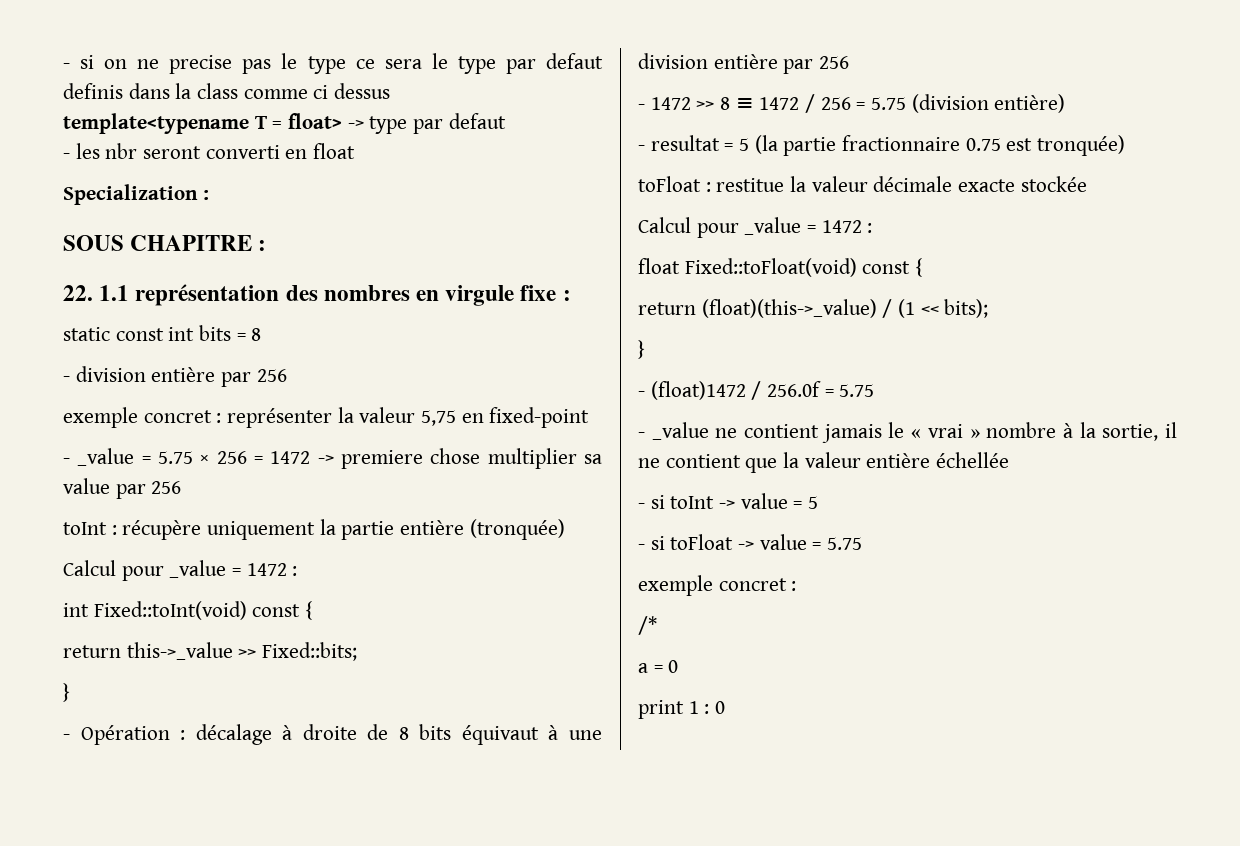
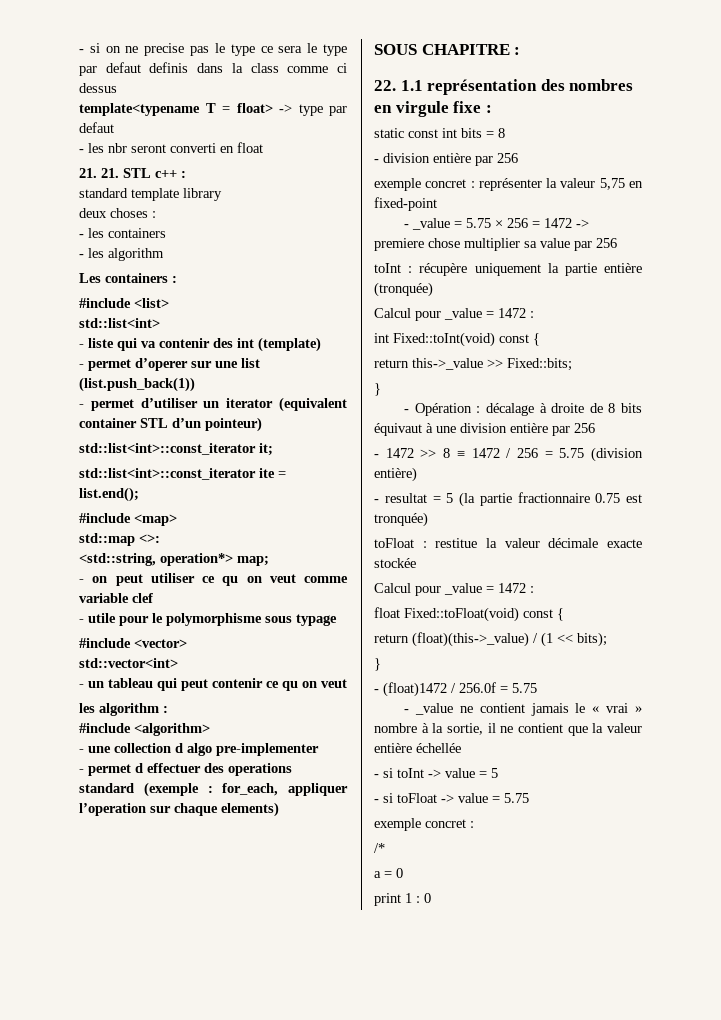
[63,184,209,205] Specialization : -> [79,168,186,178] [79,188,222,201] [79,208,156,218] [79,228,166,238] [79,248,164,261] [79,273,177,283] [79,298,169,308] [79,318,160,328] [79,337,321,352] [79,358,260,371] [79,377,195,392] [79,397,347,412] [79,417,262,432] [79,443,273,456] [79,468,286,480] [79,487,139,502] [79,513,177,526] [79,533,160,546] [79,553,269,566] [79,573,348,586] [79,593,153,603] [79,613,337,626] [79,638,187,648] [79,658,178,668] [79,678,347,691] [79,703,168,716] [79,723,210,736] [79,743,319,756] [79,763,292,776] [79,782,348,797] [79,802,279,817] 21. 21. STL c++ : // standard template library // deux choses : // - les containers // - les algorithm // Les containers : // #include <list> // std::list<int> // - liste qui va contenir des int (template) // - permet d’operer sur une list (list.push_back(1)) // - permet d’utiliser un iterator (equivalent container STL d’un pointeur) // std::list<int>::const_iterator it; // std::list<int>::const_iterator ite = list.end(); // #include <map> // std::map <>: // <std::string, operation*> map; // - on peut utiliser ce qu on veut comme variable clef // - utile pour le polymorphisme sous typage // #include <vector> // std::vector<int> // - un tableau qui peut contenir ce qu on veut // les algorithm : // #include <algorithm> // - une collection d algo pre-implementer // - permet d effectuer des operations standard (exemple : for_each, appliquer l’operation sur chaque elements)

